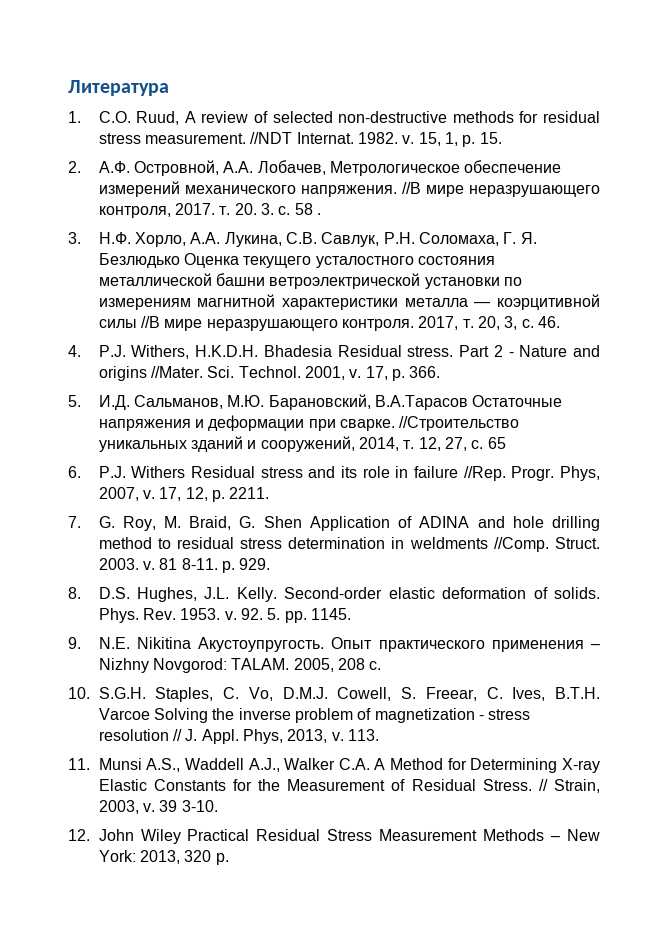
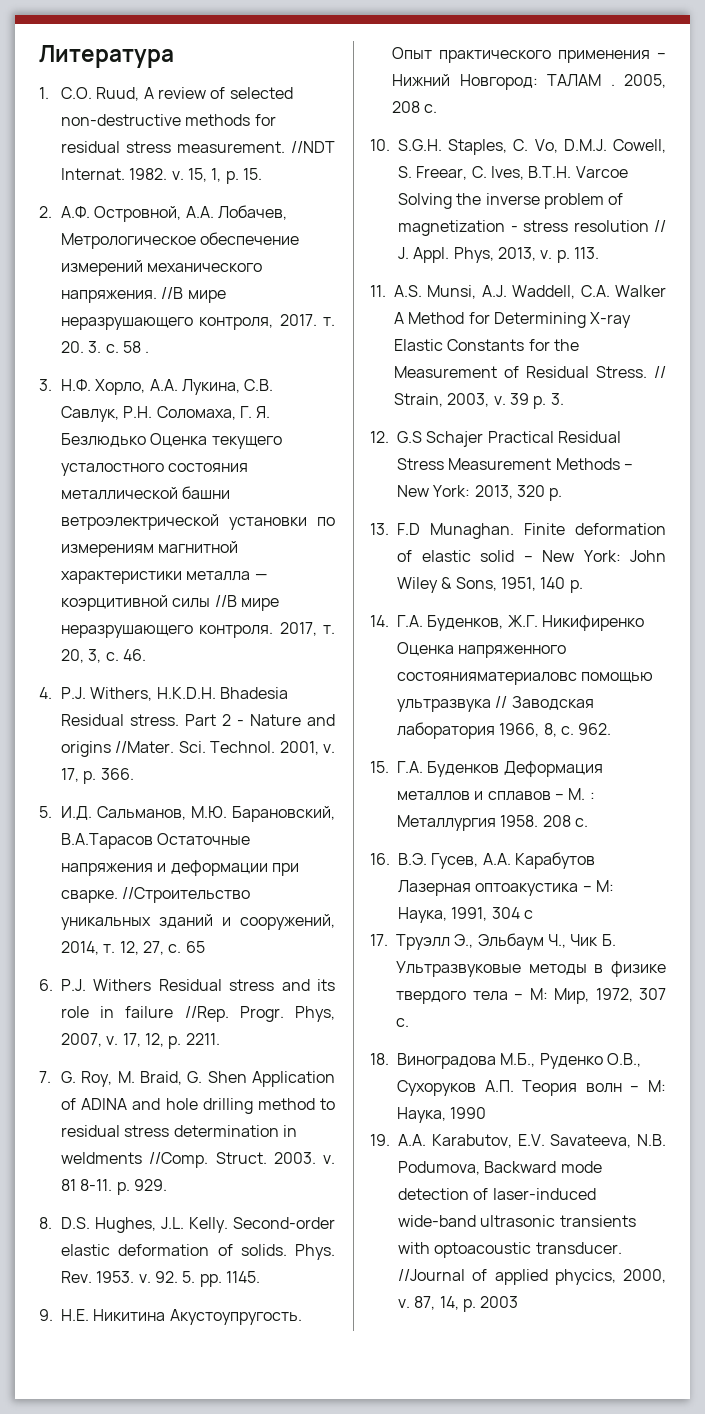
[98,637,191,649] N.E. Nikitina -> [61,1309,166,1321] Н.Е. Никитина
[98,658,290,673] Nizhny Novgorod: TALAM. -> [392,74,615,90] Нижний Новгород: ТАЛАМ .
(344, 736) none -> [556,250,570,263] p.
[98,758,370,772] Munsi A.S., Waddell A.J., Walker C.A. -> [394,285,666,299] A.S. Munsi, A.J. Waddell, C.A. Walker
[181,800,218,812] 3-10. -> [533,393,564,409] p. 3.
[98,829,181,844] John Wiley -> [397,431,484,447] G.S Schajer
(229, 859) none -> [370,523,666,539] [397,550,666,562] [397,577,583,593] [370,615,644,631] [397,642,567,658] [397,672,654,685] [397,696,594,712] [397,722,612,739] [370,761,603,777] [397,788,595,801] [397,815,588,831] [370,852,595,869] [398,880,614,896] [398,907,533,923] [370,933,616,950] [396,961,666,977] [396,988,666,1004] [396,1018,409,1027] [370,1053,641,1069] [397,1080,666,1096] [397,1107,487,1123] [370,1134,666,1148] [398,1161,602,1175] [398,1188,596,1200] [398,1215,636,1227] [398,1242,622,1258] [398,1269,666,1285] [398,1296,519,1312] // 13. F.D Munaghan. Finite deformation of elastic solid – New York: John Wiley & Sons, 1951, 140 p. // 14. Г.А. Буденков, Ж.Г. Никифиренко Оценка напряженного состоянияматериаловс помощью ультразвука // Заводская лаборатория 1966, 8, с. 962. // 15. Г.А. Буденков Деформация металлов и сплавов – М. : Металлургия 1958. 208 c. // 16. В.Э. Гусев, А.А. Карабутов Лазерная оптоакустика – М: Наука, 1991, 304 с // 17. Труэлл Э., Эльбаум Ч., Чик Б. Ультразвуковые методы в физике твердого тела – М: Мир, 1972, 307 с. // 18. Виноградова М.Б., Руденко О.В., Сухоруков А.П. Теория волн – М: Наука, 1990 // 19. A.A. Karabutov, E.V. Savateeva, N.B. Podumova, Backward mode detection of laser-induced wide-band ultrasonic transients with optoacoustic transducer. //Journal of applied phycics, 2000, v. 87, 14, p. 2003

